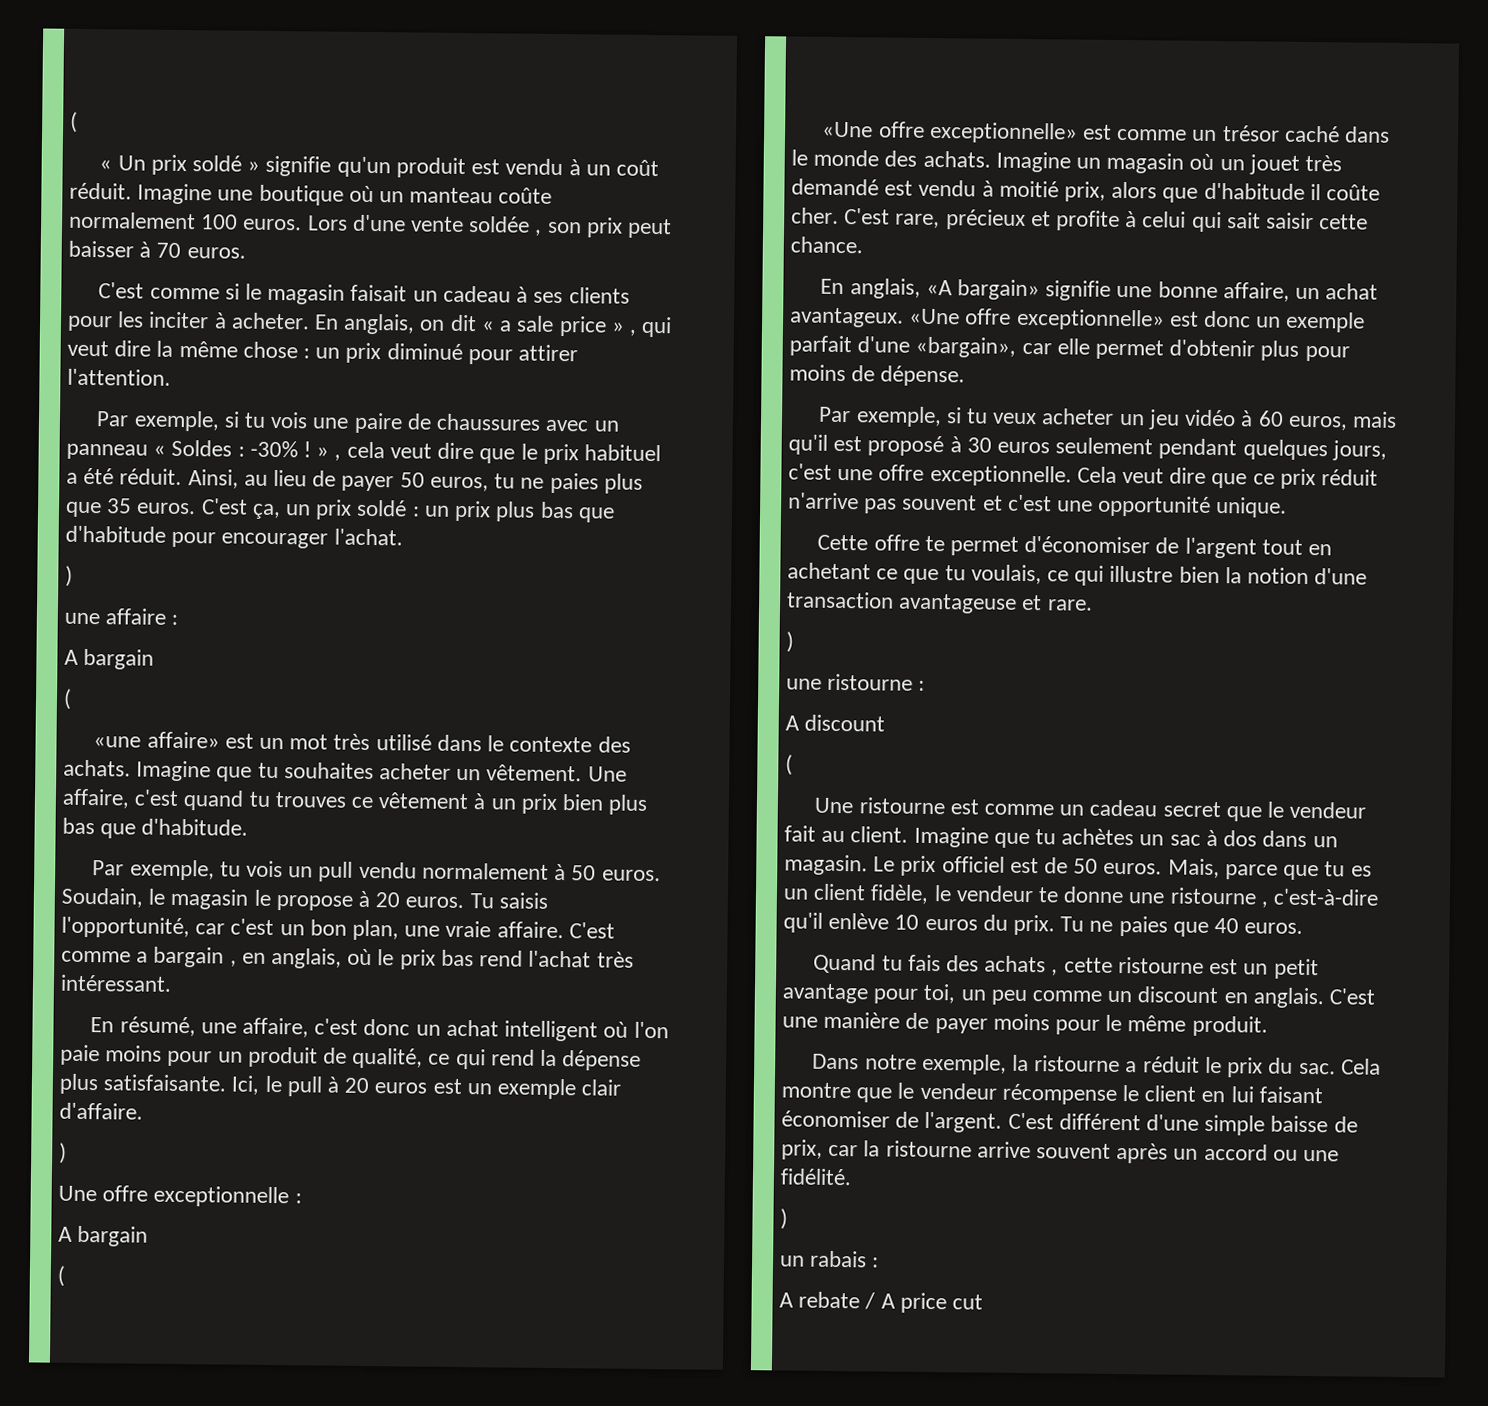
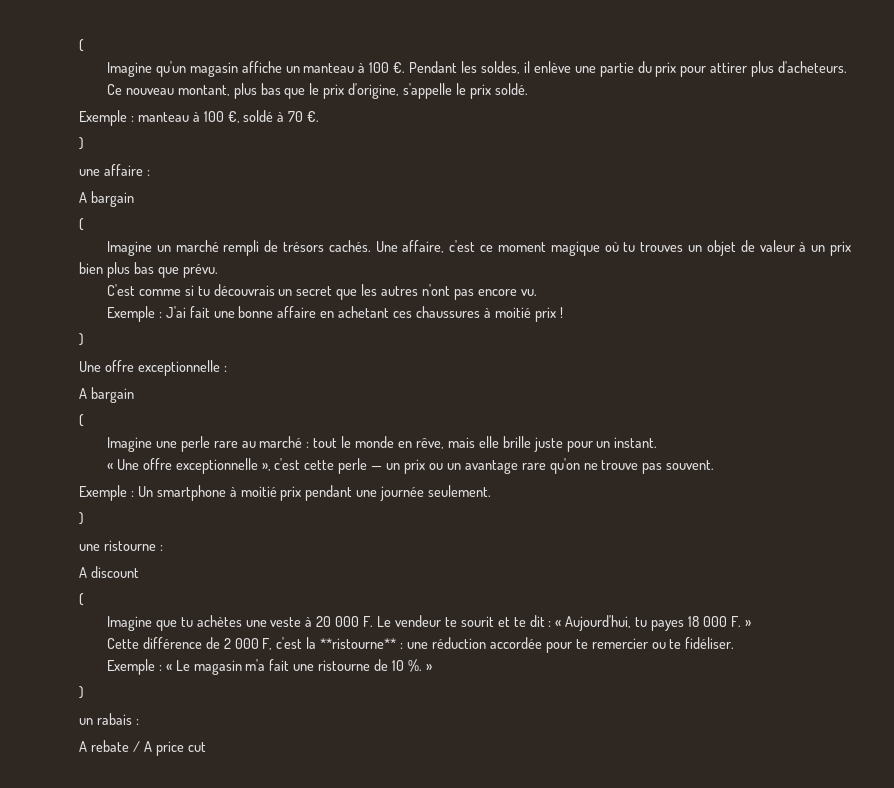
[70,111,78,133] [99,154,659,179] [69,182,553,206] [69,211,673,239] [68,240,246,259] [98,282,630,305] [67,311,673,338] [67,340,579,365] [67,368,171,386] [96,410,619,434] [66,439,661,465] [66,467,643,494] [65,498,615,523] [65,525,403,549] ( // « Un prix soldé » signifie qu'un produit est vendu à un coût réduit. Imagine une boutique où un manteau coûte normalement 100 euros. Lors d'une vente soldée , son prix peut baisser à 70 euros. // C'est comme si le magasin faisait un cadeau à ses clients pour les inciter à acheter. En anglais, on dit « a sale price » , qui veut dire la même chose : un prix diminué pour attirer l'attention. // Par exemple, si tu vois une paire de chaussures avec un panneau « Soldes : -30% ! » , cela veut dire que le prix habituel a été réduit. Ainsi, au lieu de payer 50 euros, tu ne paies plus que 35 euros. C'est ça, un prix soldé : un prix plus bas que d'habitude pour encourager l'achat. -> [79,39,84,52] [106,61,848,77] [106,83,528,99] [79,110,320,126] ( // Imagine qu'un magasin affiche un manteau à 100 €. Pendant les soldes, il enlève une partie du prix pour attirer plus d'acheteurs. // Ce nouveau montant, plus bas que le prix d'origine, s'appelle le prix soldé. // Exemple : manteau à 100 €, soldé à 70 €.
[93,731,631,753] [63,759,627,782] [62,788,470,811] «une affaire» est un mot très utilisé dans le contexte des achats. Imagine que tu souhaites acheter un vêtement. Une affaire, c'est quand tu trouves ce vêtement -> [106,240,795,256] Imagine un marché rempli de trésors cachés. Une affaire, c'est ce moment magique où tu trouves un objet de valeur
[141,818,249,836] [92,859,661,882] [61,887,548,911] [61,916,615,941] [61,946,634,970] [60,974,172,992] [90,1016,669,1042] [60,1044,642,1071] [59,1073,622,1100] [59,1102,143,1120] d'habitude. // Par exemple, tu vois un pull vendu normalement à 50 euros. Soudain, le magasin le propose à 20 euros. Tu saisis l'opportunité, car c'est un bon plan, une vraie affaire. C'est comme a bargain , en anglais, où le prix bas rend l'achat très intéressant. // En résumé, une affaire, c'est donc un achat intelligent où l'on paie moins pour un produit de qualité, ce qui rend la dépense plus satisfaisante. Ici, le pull à 20 euros est un exemple clair d'affaire. -> [182,264,218,278] [106,284,537,300] [106,306,563,322] prévu. // C'est comme si tu découvrais un secret que les autres n'ont pas encore vu. // Exemple : J'ai fait une bonne affaire en achetant ces chaussures à moitié prix !
[822,121,1391,144] [791,149,1343,175] [791,178,1381,203] [791,207,1369,233] [790,236,863,254] [820,278,1379,302] [790,307,1366,333] [789,335,1350,362] [789,364,966,387] [818,406,1397,431] [788,434,1387,461] [788,463,1379,490] [788,492,1288,518] [817,534,1333,559] [787,562,1368,586] [787,591,1093,614] «Une offre exceptionnelle» est comme un trésor caché dans le monde des achats. Imagine un magasin où un jouet très demandé est vendu à moitié prix, alors que d'habitude il coûte cher. C'est rare, précieux et profite à celui qui sait saisir cette chance. // En anglais, «A bargain» signifie une bonne affaire, un achat avantageux. «Une offre exceptionnelle» est donc un exemple parfait d'une «bargain», car elle permet d'obtenir plus pour moins de dépense. // Par exemple, si tu veux acheter un jeu vidéo à 60 euros, mais qu'il est proposé à 30 euros seulement pendant quelques jours, c'est une offre exceptionnelle. Cela veut dire que ce prix réduit n'arrive pas souvent et c'est une opportunité unique. // Cette offre te permet d'économiser de l'argent tout en achetant ce que tu voulais, ce qui illustre bien la notion d'une transaction avantageuse et rare. -> [106,436,658,452] [106,458,715,474] [79,485,492,501] Imagine une perle rare au marché : tout le monde en rêve, mais elle brille juste pour un instant. // « Une offre exceptionnelle », c'est cette perle — un prix ou un avantage rare qu'on ne trouve pas souvent. // Exemple : Un smartphone à moitié prix pendant une journée seulement.
[814,797,1367,822] [784,825,1338,849] [784,854,1372,881] [783,883,1380,908] [783,912,1304,937] [813,953,1319,980] [782,983,1376,1009] [782,1011,1268,1037] [812,1053,1381,1078] [781,1082,1323,1105] [781,1110,1358,1136] [781,1139,1340,1164] [780,1168,852,1186] Une ristourne est comme un cadeau secret que le vendeur fait au client. Imagine que tu achètes un sac à dos dans un magasin. Le prix officiel est de 50 euros. Mais, parce que tu es un client fidèle, le vendeur te donne une ristourne , c'est-à-dire qu'il enlève 10 euros du prix. Tu ne paies que 40 euros. // Quand tu fais des achats , cette ristourne est un petit avantage pour toi, un peu comme un discount en anglais. C'est une manière de payer moins pour le même produit. // Dans notre exemple, la ristourne a réduit le prix du sac. Cela montre que le vendeur récompense le client en lui faisant économiser de l'argent. C'est différent d'une simple baisse de prix, car la ristourne arrive souvent après un accord ou une fidélité. -> [106,615,751,631] [106,637,735,653] [106,659,432,675] Imagine que tu achètes une veste à 20 000 F. Le vendeur te sourit et te dit : « Aujourd'hui, tu payes 18 000 F. » // Cette différence de 2 000 F, c'est la **ristourne** : une réduction accordée pour te remercier ou te fidéliser. // Exemple : « Le magasin m'a fait une ristourne de 10 %. »

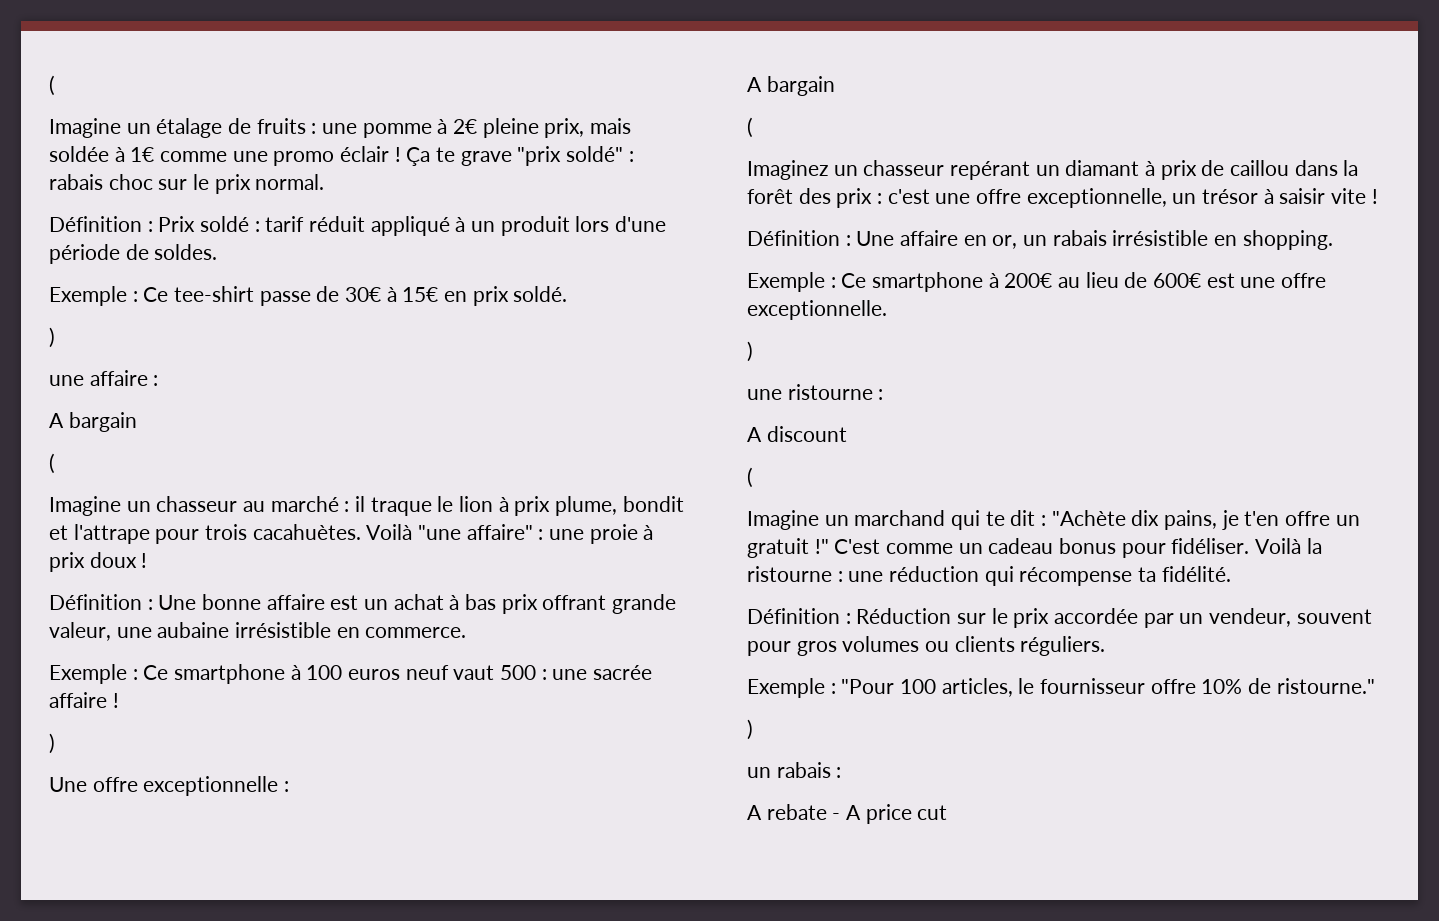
[79,39,84,52] [106,61,848,77] [106,83,528,99] [79,110,320,126] ( // Imagine qu'un magasin affiche un manteau à 100 €. Pendant les soldes, il enlève une partie du prix pour attirer plus d'acheteurs. // Ce nouveau montant, plus bas que le prix d'origine, s'appelle le prix soldé. // Exemple : manteau à 100 €, soldé à 70 €. -> [49,75,55,96] [49,118,632,138] [49,146,634,166] [49,174,325,194] [49,216,667,236] [49,244,218,264] [49,286,568,306] ( // Imagine un étalage de fruits : une pomme à 2€ pleine prix, mais soldée à 1€ comme une promo éclair ! Ça te grave "prix soldé" : rabais choc sur le prix normal. // Définition : Prix soldé : tarif réduit appliqué à un produit lors d'une période de soldes. // Exemple : Ce tee-shirt passe de 30€ à 15€ en prix soldé.
[175,240,851,256] [79,262,218,278] [106,284,537,300] [106,306,556,322] marché rempli de trésors cachés. Une affaire, c'est ce moment magique où tu trouves un objet de valeur à un prix bien plus bas que prévu. // C'est comme si tu découvrais un secret que les autres n'ont pas encore vu. // Exemple : J'ai fait une bonne affaire en achetant ces chaussures à moitié prix -> [156,496,684,516] [49,524,654,544] [49,552,148,572] [49,594,677,614] [49,622,467,641] [49,664,653,684] [49,692,107,708] chasseur au marché : il traque le lion à prix plume, bondit et l'attrape pour trois cacahuètes. Voilà "une affaire" : une proie à prix doux ! // Définition : Une bonne affaire est un achat à bas prix offrant grande valeur, une aubaine irrésistible en commerce. // Exemple : Ce smartphone à 100 euros neuf vaut 500 : une sacrée affaire
[106,436,658,452] [106,458,715,474] [79,485,492,501] Imagine une perle rare au marché : tout le monde en rêve, mais elle brille juste pour un instant. // « Une offre exceptionnelle », c'est cette perle — un prix ou un avantage rare qu'on ne trouve pas souvent. // Exemple : Un smartphone à moitié prix pendant une journée seulement. -> [747,160,1359,180] [747,188,1378,208] [747,230,1333,250] [747,272,1327,292] [747,300,887,320] Imaginez un chasseur repérant un diamant à prix de caillou dans la forêt des prix : c'est une offre exceptionnelle, un trésor à saisir vite ! // Définition : Une affaire en or, un rabais irrésistible en shopping. // Exemple : Ce smartphone à 200€ au lieu de 600€ est une offre exceptionnelle.
[155,615,751,631] [106,637,735,653] [106,659,432,675] que tu achètes une veste à 20 000 F. Le vendeur te sourit et te dit : « Aujourd'hui, tu payes 18 000 F. » // Cette différence de 2 000 F, c'est la **ristourne** : une réduction accordée pour te remercier ou te fidéliser. // Exemple : « Le magasin m'a fait une ristourne de 10 %. » -> [824,510,1360,530] [747,538,1322,558] [747,566,1231,586] [747,608,1372,628] [747,636,1106,656] [747,678,1375,698] un marchand qui te dit : "Achète dix pains, je t'en offre un gratuit !" C'est comme un cadeau bonus pour fidéliser. Voilà la ristourne : une réduction qui récompense ta fidélité. // Définition : Réduction sur le prix accordée par un vendeur, souvent pour gros volumes ou clients réguliers. // Exemple : "Pour 100 articles, le fournisseur offre 10% de ristourne."
[132,741,140,752] / -> [832,813,841,820] -

